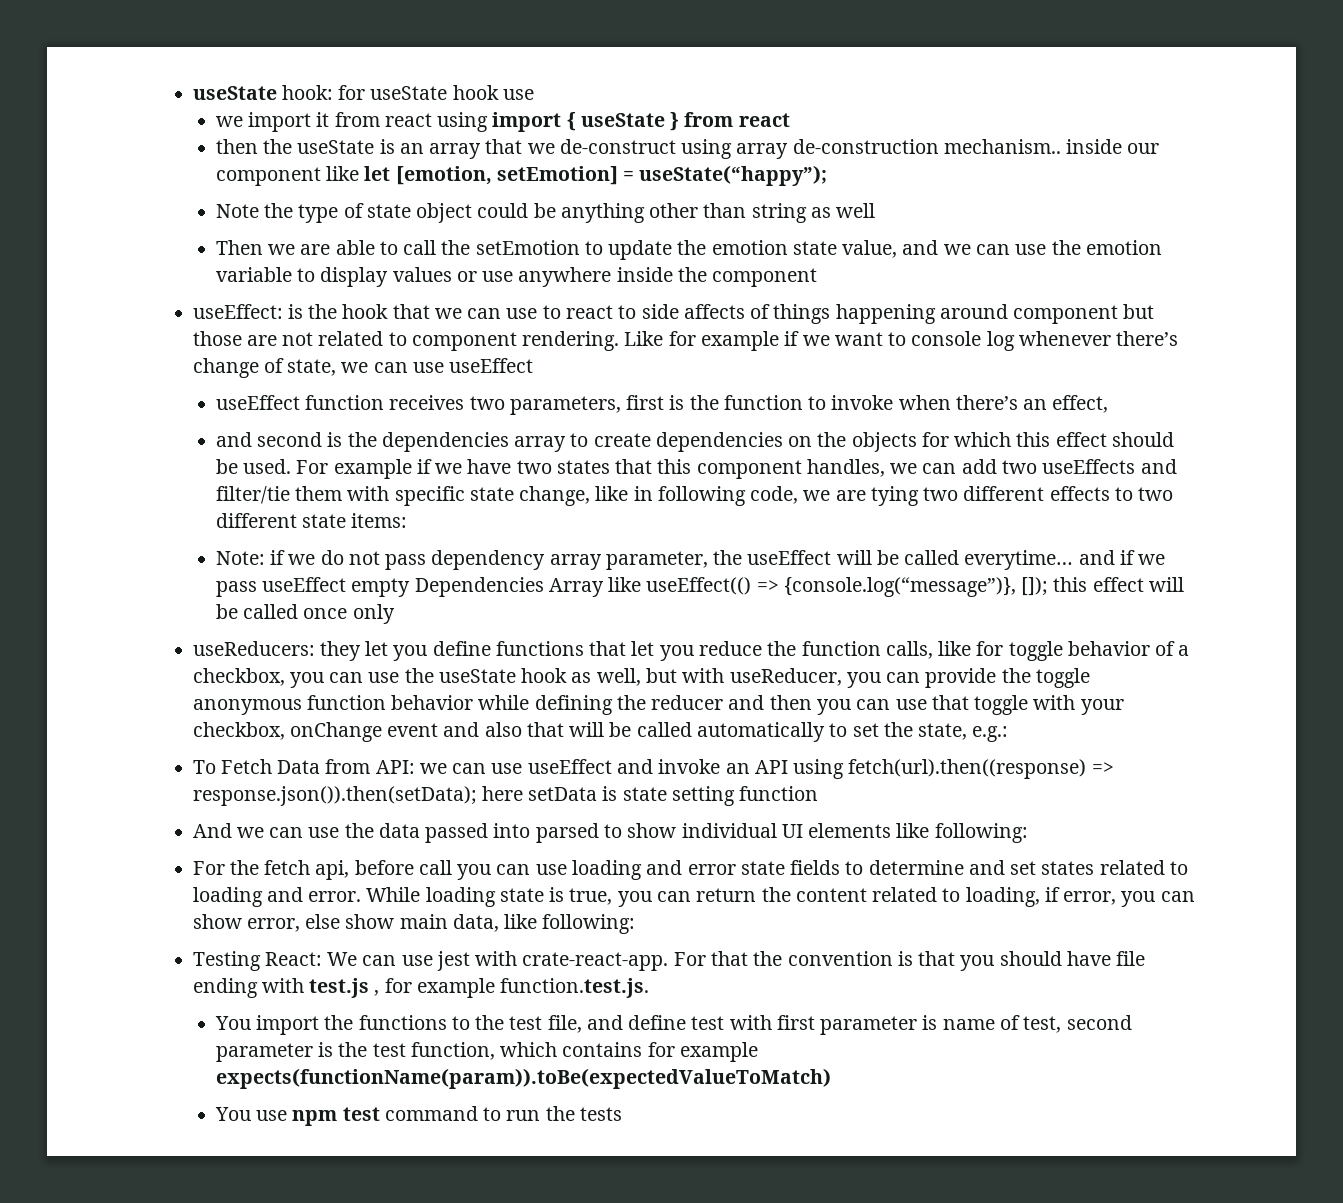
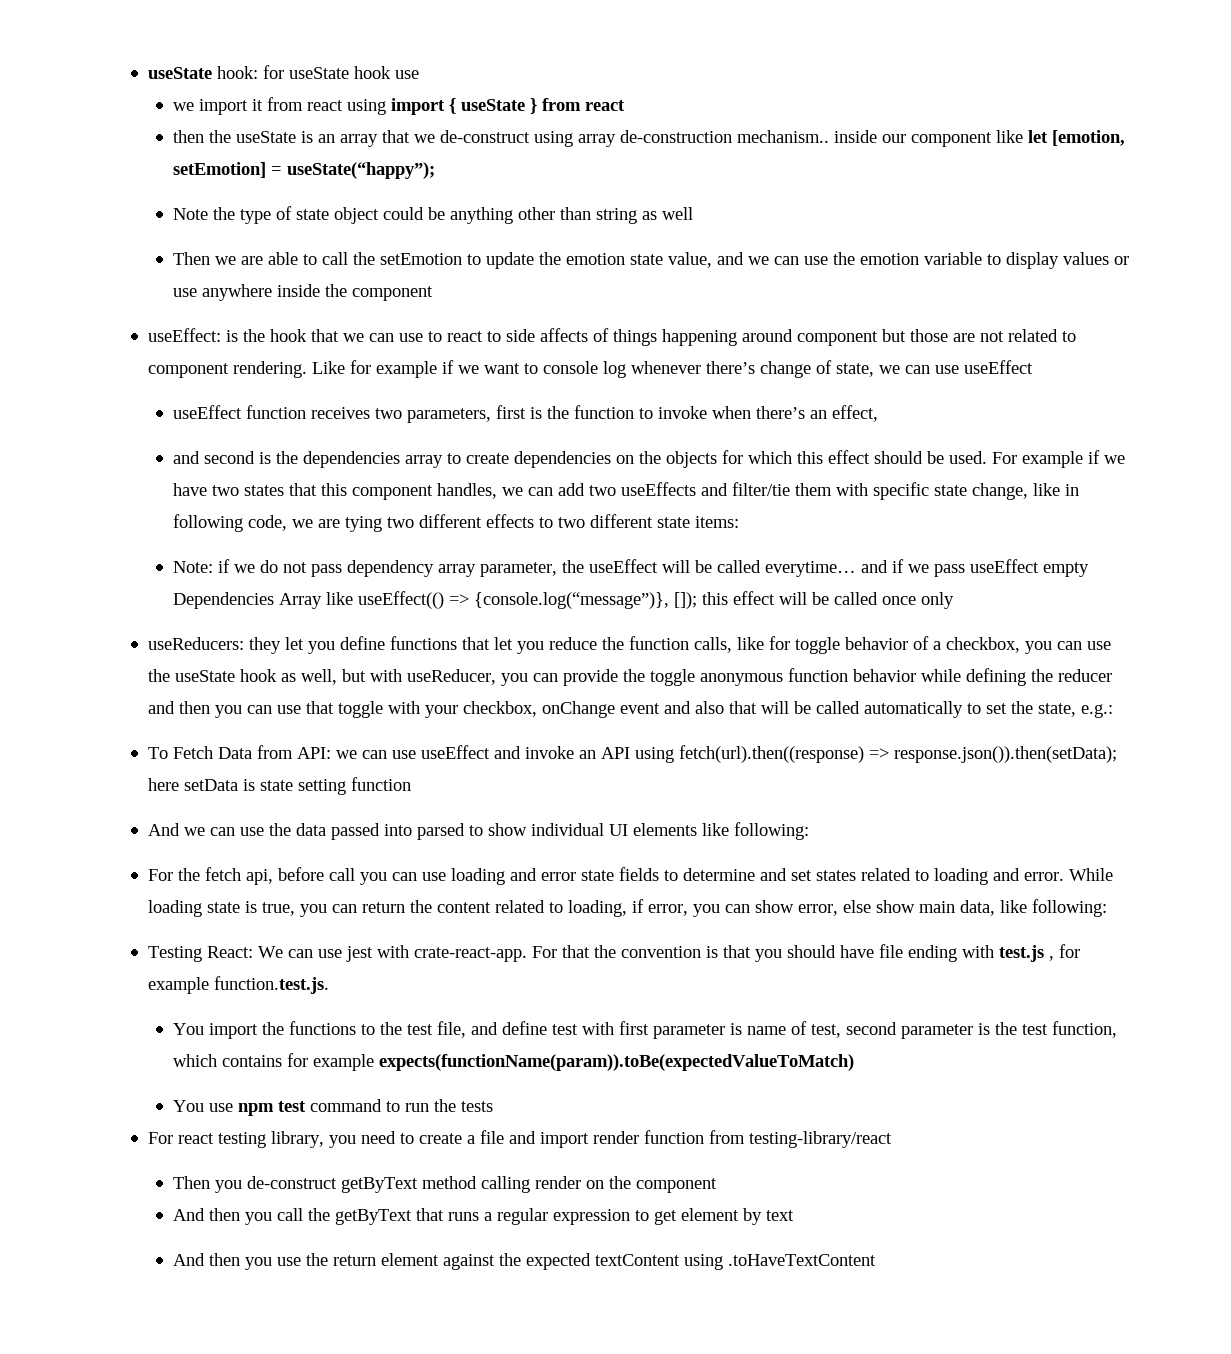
(622, 1114) none -> [147,1130,892,1148] [172,1176,717,1193] [172,1208,794,1225] [172,1253,876,1270] // For react testing library, you need to create a file and import render function from testing-library/react // Then you de-construct getByText method calling render on the component // And then you call the getByText that runs a regular expression to get element by text // And then you use the return element against the expected textContent using .toHaveTextContent

